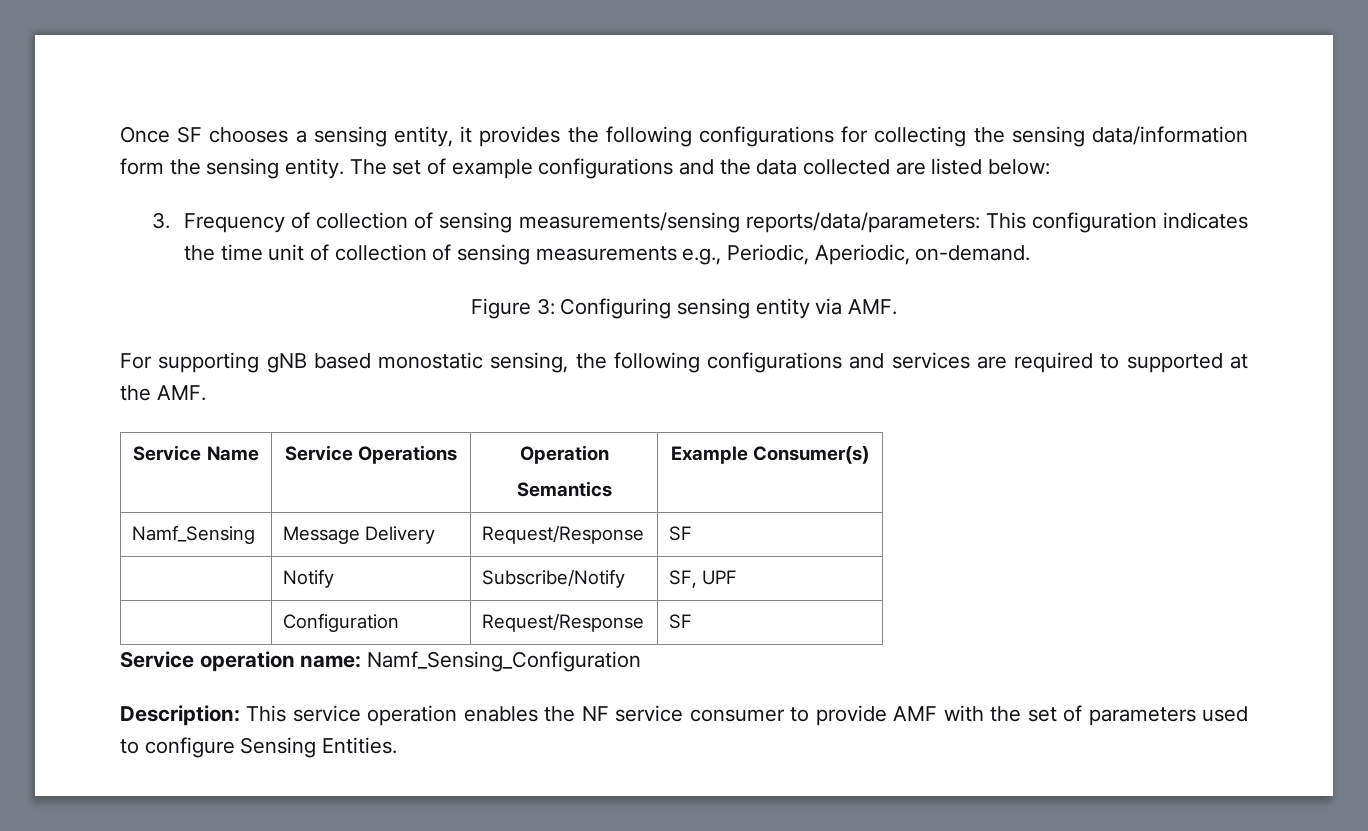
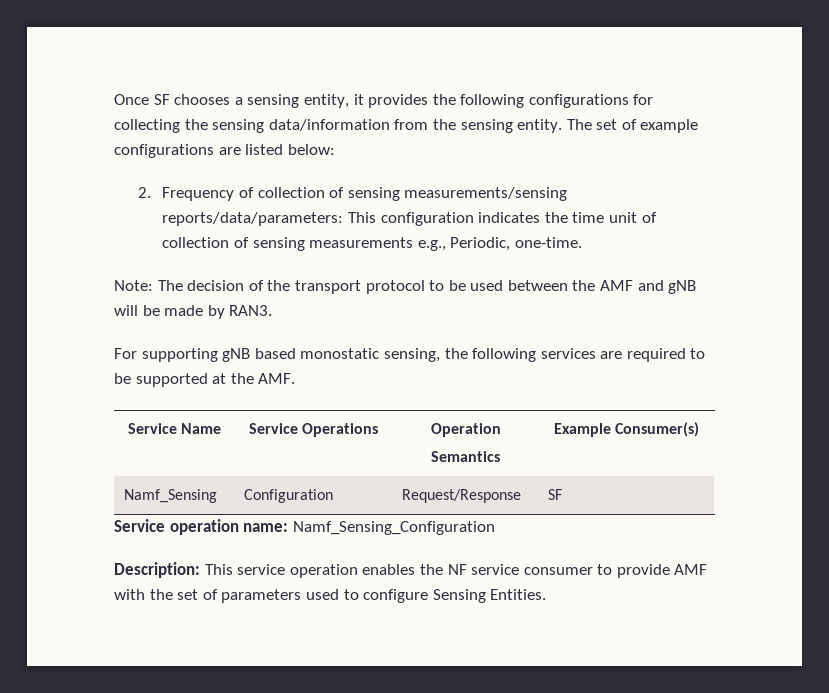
[120,158,164,175] form -> [394,119,429,130] from
[679,159,891,175] and the data collected -> (214, 151) none
[151,212,170,229] 3. -> [138,187,152,198] 2.
[814,244,1031,265] [470,298,898,319] Aperiodic, on-demand. // Figure 3: Configuring sensing entity via AMF. -> [515,237,583,248] [114,280,697,294] [114,305,273,319] one-time. // Note: The decision of the transport protocol to be used between the AMF and gNB will be made by RAN3.
[707,352,885,373] configurations and -> (537, 355) none
(1120, 361) none -> [114,373,131,384] be
[283,526,436,544] [482,525,645,544] [669,526,693,541] [283,569,335,588] [482,569,626,588] [669,570,738,588] | Message Delivery | Request/Response | SF // | Notify | Subscribe/Notify | SF, UPF // -> (217, 496) none

